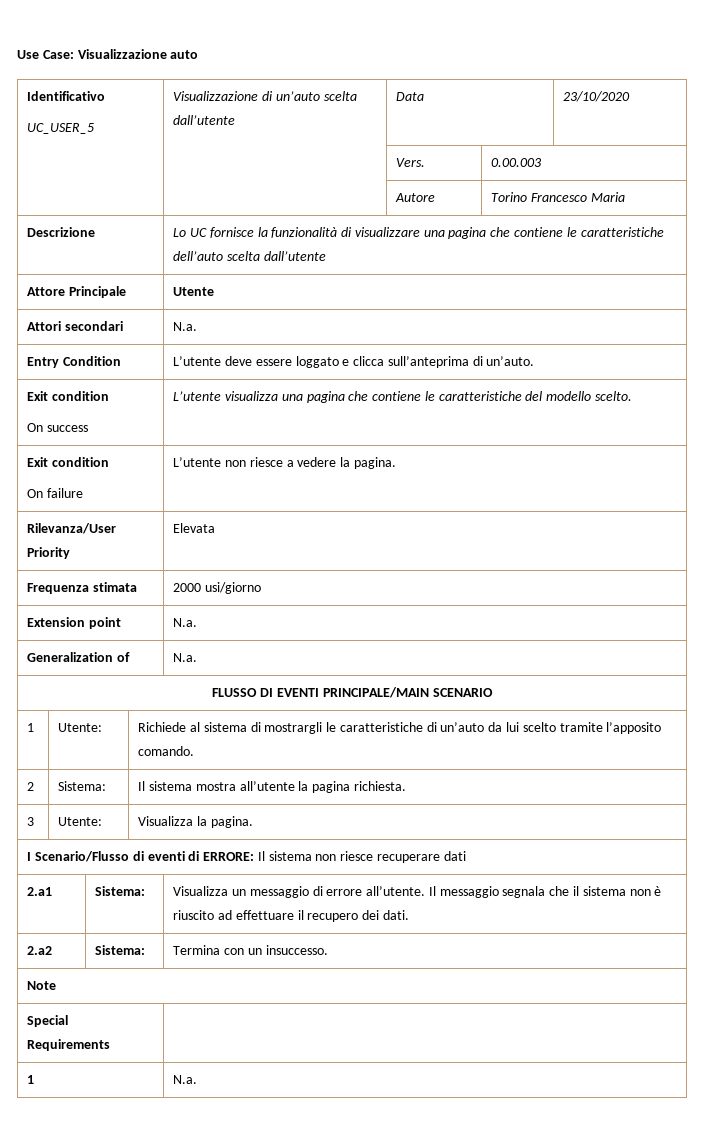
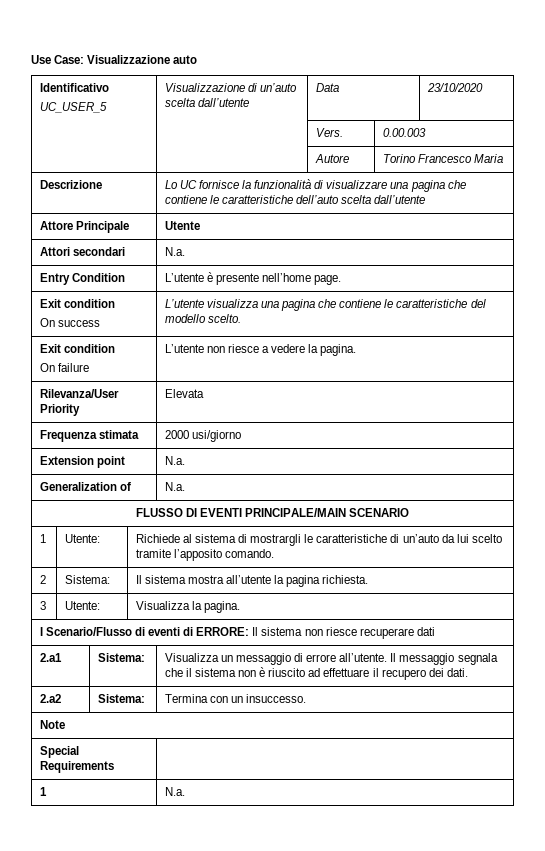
[224,356,535,368] deve essere loggato e clicca sull’anteprima di un’auto. -> [206,272,342,285] è presente nell’home page.

